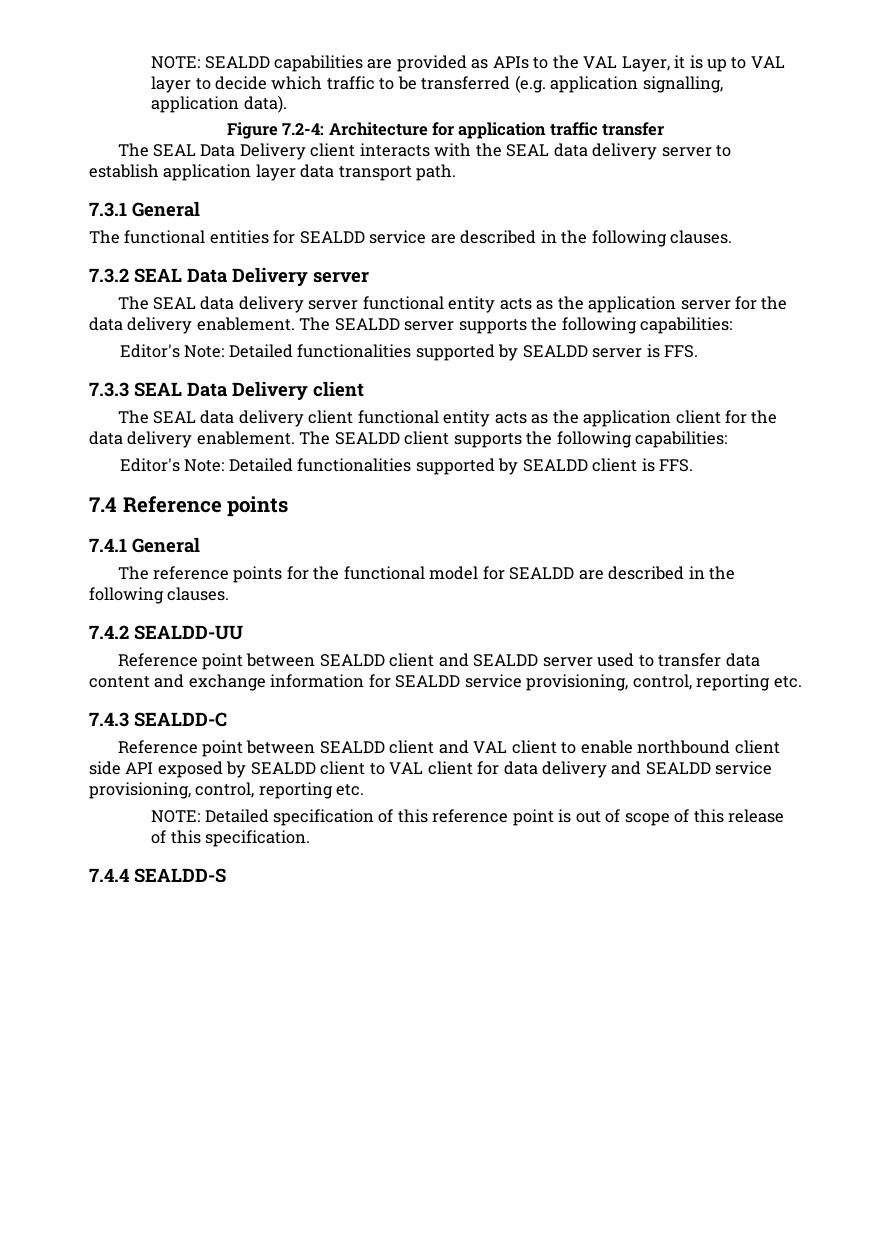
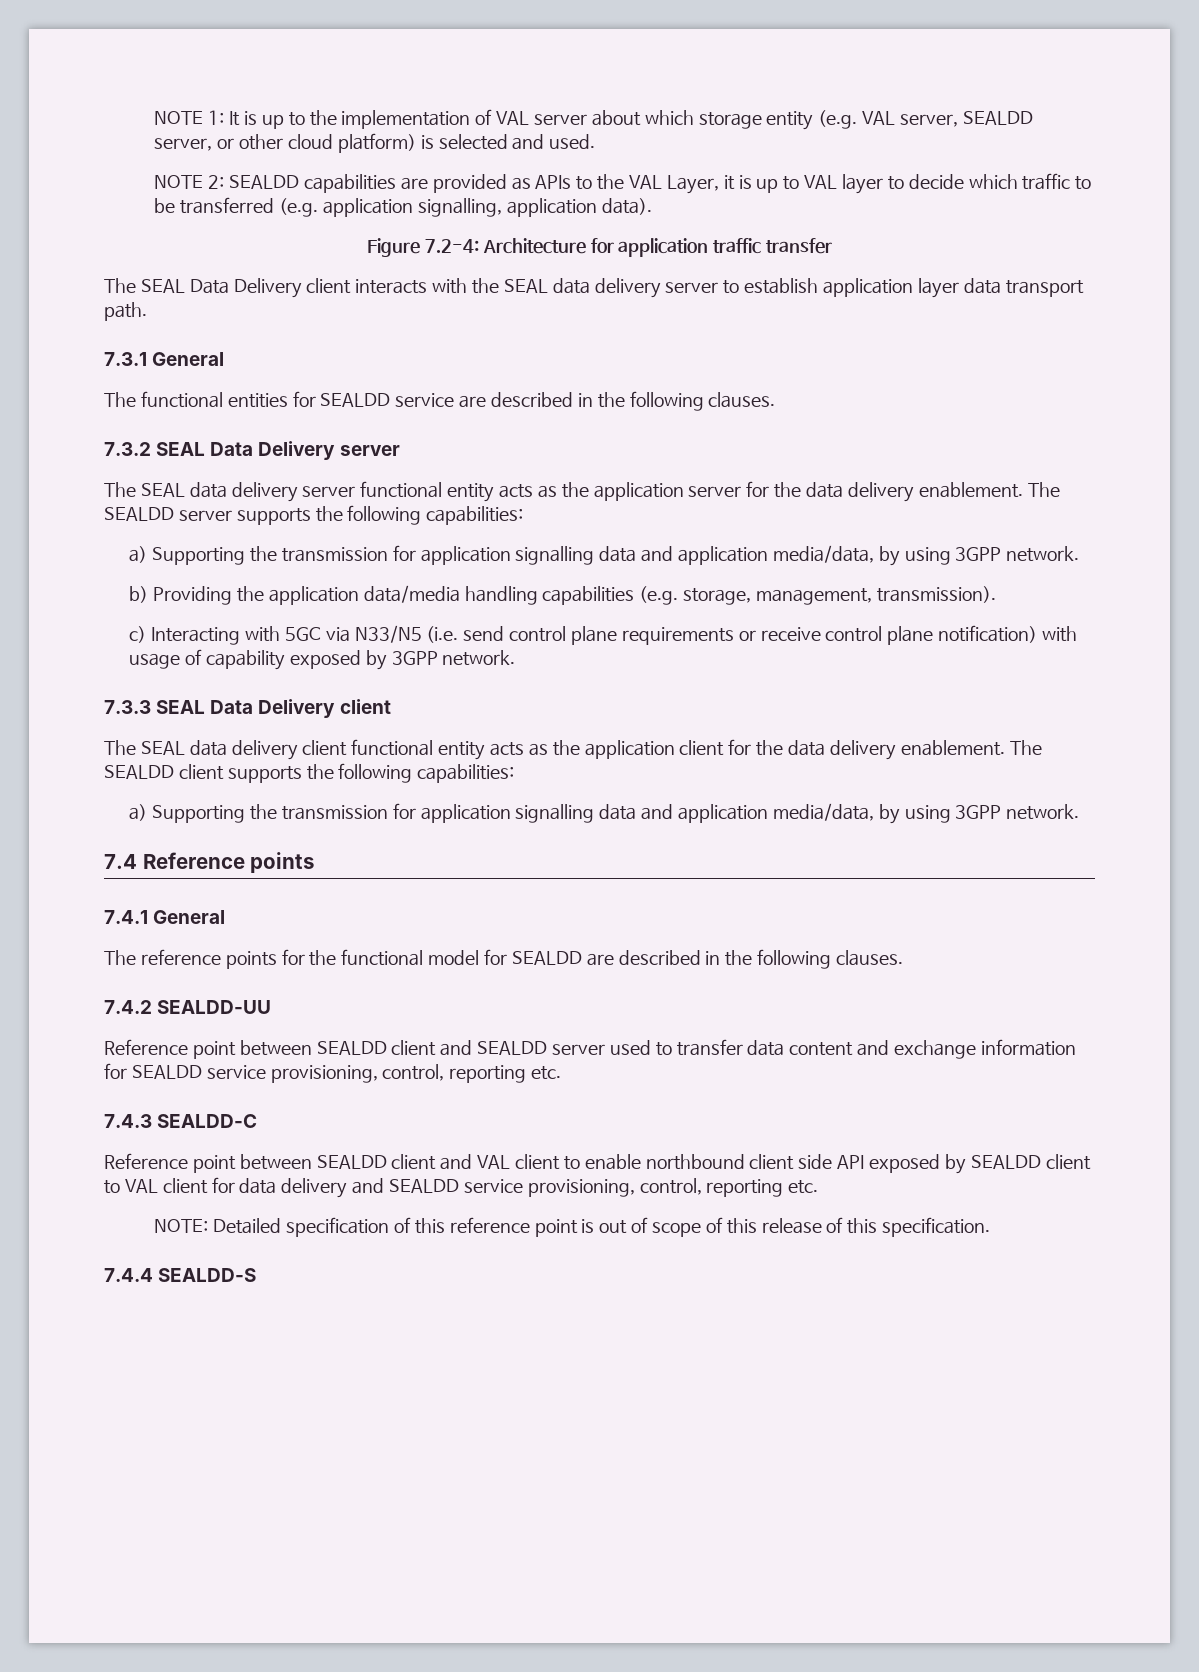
[151,56,201,69] NOTE: -> [154,109,1033,130] [154,133,596,153] [154,175,225,189] NOTE 1: It is up to the implementation of VAL server about which storage entity (e.g. VAL server, SEALDD server, or other cloud platform) is selected and used. // NOTE 2:
[120,344,699,361] Editor's Note: Detailed functionalities supported by SEALDD server is FFS. -> [129,545,1080,566] [129,585,996,605] [129,625,1077,645] [129,649,516,670] a) Supporting the transmission for application signalling data and application media/data, by using 3GPP network. // b) Providing the application data/media handling capabilities (e.g. storage, management, transmission). // c) Interacting with 5GC via N33/N5 (i.e. send control plane requirements or receive control plane notification) with usage of capability exposed by 3GPP network.
[120,458,694,475] Editor's Note: Detailed functionalities supported by SEALDD client is FFS. -> [129,803,1080,824] a) Supporting the transmission for application signalling data and application media/data, by using 3GPP network.

